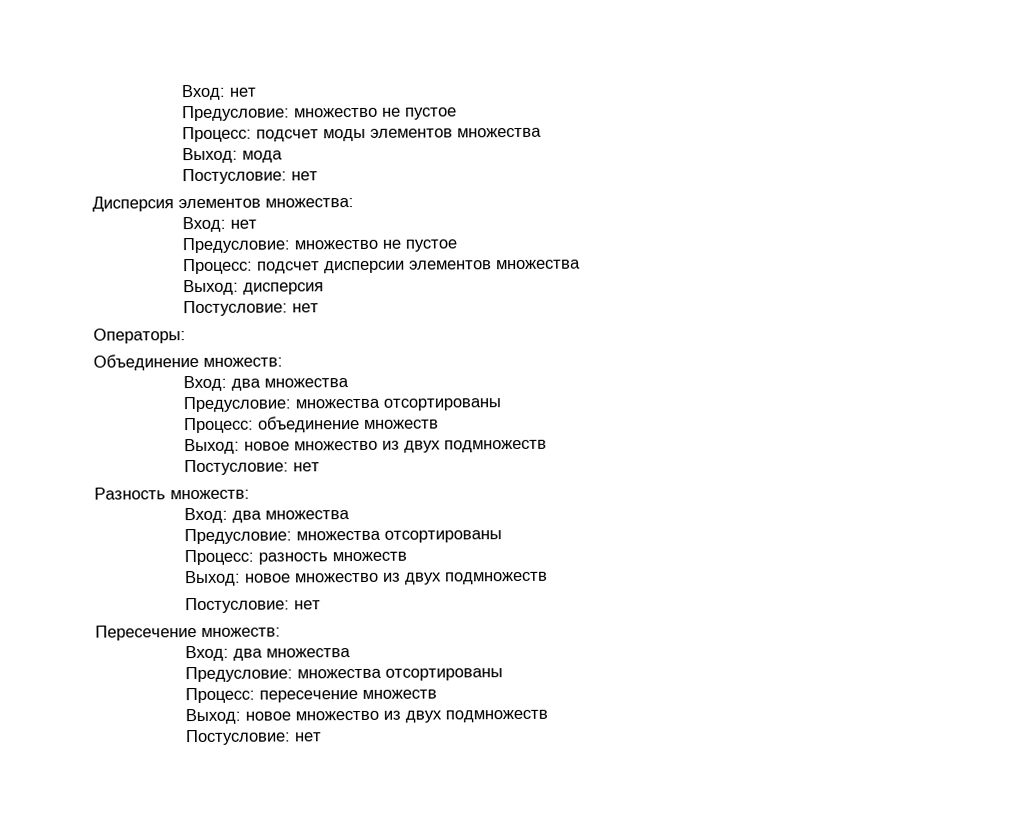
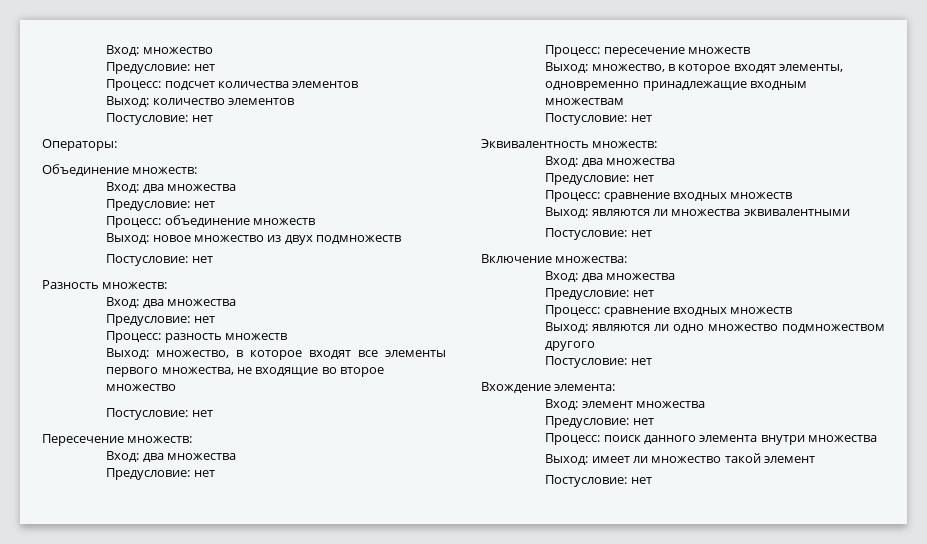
[181,84,258,101] [182,105,458,122] [182,126,543,143] [182,147,284,164] [182,168,319,185] [92,196,354,212] [182,216,258,233] [182,237,458,254] [183,258,582,275] [183,279,325,296] Вход: нет // Предусловие: множество не пустое // Процесс: подсчет моды элементов множества // Выход: мода // Постусловие: нет // Дисперсия элементов множества: // Вход: нет // Предусловие: множество не пустое // Процесс: подсчет дисперсии элементов множества // Выход: дисперсия -> [106,45,213,56] [106,62,215,74] [106,79,359,91] [106,96,294,107] Вход: множество // Предусловие: нет // Процесс: подсчет количества элементов // Выход: количество элементов
[295,398,502,411] множества отсортированы -> [193,201,215,208] нет
[296,530,503,543] множества отсортированы -> [193,316,215,323] нет
[245,571,549,585] новое множество из двух подмножеств -> [156,350,446,360] [106,367,385,377] [106,384,177,391] множество, в которое входят все элементы первого множества, не входящие во второе множество
[297,668,504,681] множества отсортированы -> [193,470,215,477] нет
[245,709,549,723] новое множество из двух подмножеств -> [591,64,844,74] [545,81,807,91] [545,98,625,105] [545,113,652,125] [481,139,658,148] [545,156,675,167] [545,173,654,185] [545,190,793,202] [545,207,850,218] [545,228,652,240] [481,254,628,263] [545,271,675,282] [545,288,654,300] [545,305,793,317] [545,322,885,333] [545,341,596,351] [545,356,652,368] [481,382,616,393] [545,399,705,410] [545,416,654,428] [545,433,878,445] [545,453,816,465] множество, в которое входят элементы, одновременно принадлежащие входным множествам // Постусловие: нет // Эквивалентность множеств: // Вход: два множества // Предусловие: нет // Процесс: сравнение входных множеств // Выход: являются ли множества эквивалентными // Постусловие: нет // Включение множества: // Вход: два множества // Предусловие: нет // Процесс: сравнение входных множеств // Выход: являются ли одно множество подмножеством другого // Постусловие: нет // Вхождение элемента: // Вход: элемент множества // Предусловие: нет // Процесс: поиск данного элемента внутри множества // Выход: имеет ли множество такой элемент

